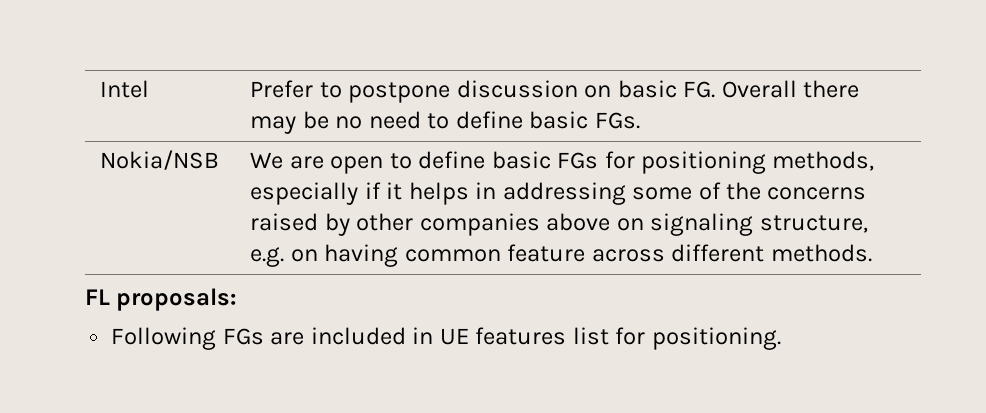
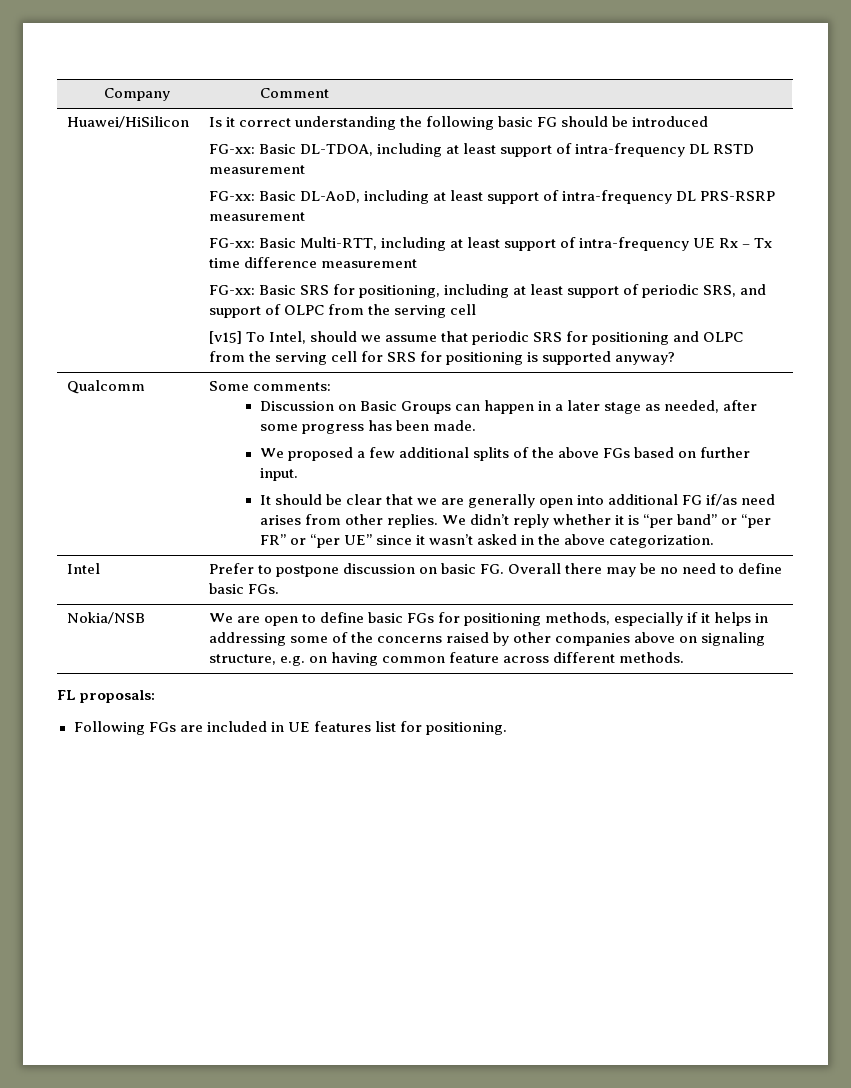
(100, 89) none -> [103,88,170,101] [260,88,330,98] [66,116,189,128] [208,116,709,130] [208,143,755,157] [208,165,305,174] [208,190,776,204] [208,212,305,221] [208,237,773,251] [208,257,417,268] [208,284,767,298] [208,304,476,318] [208,331,744,345] [208,351,676,365] [66,380,145,394] [208,381,331,391] [259,400,758,414] [259,420,476,434] [259,447,751,461] [259,468,298,481] [259,494,776,508] [259,514,772,528] [259,534,715,548] Company | Comment // Huawei/HiSilicon | Is it correct understanding the following basic FG should be introduced // FG-xx: Basic DL-TDOA, including at least support of intra-frequency DL RSTD measurement // FG-xx: Basic DL-AoD, including at least support of intra-frequency DL PRS-RSRP measurement // FG-xx: Basic Multi-RTT, including at least support of intra-frequency UE Rx – Tx time difference measurement // FG-xx: Basic SRS for positioning, including at least support of periodic SRS, and support of OLPC from the serving cell // [v15] To Intel, should we assume that periodic SRS for positioning and OLPC from the serving cell for SRS for positioning is supported anyway? // Qualcomm | Some comments: // Discussion on Basic Groups can happen in a later stage as needed, after some progress has been made. // We proposed a few additional splits of the above FGs based on further input. // It should be clear that we are generally open into additional FG if/as need arises from other replies. We didn’t reply whether it is “per band” or “per FR” or “per UE” since it wasn’t asked in the above categorization. //

